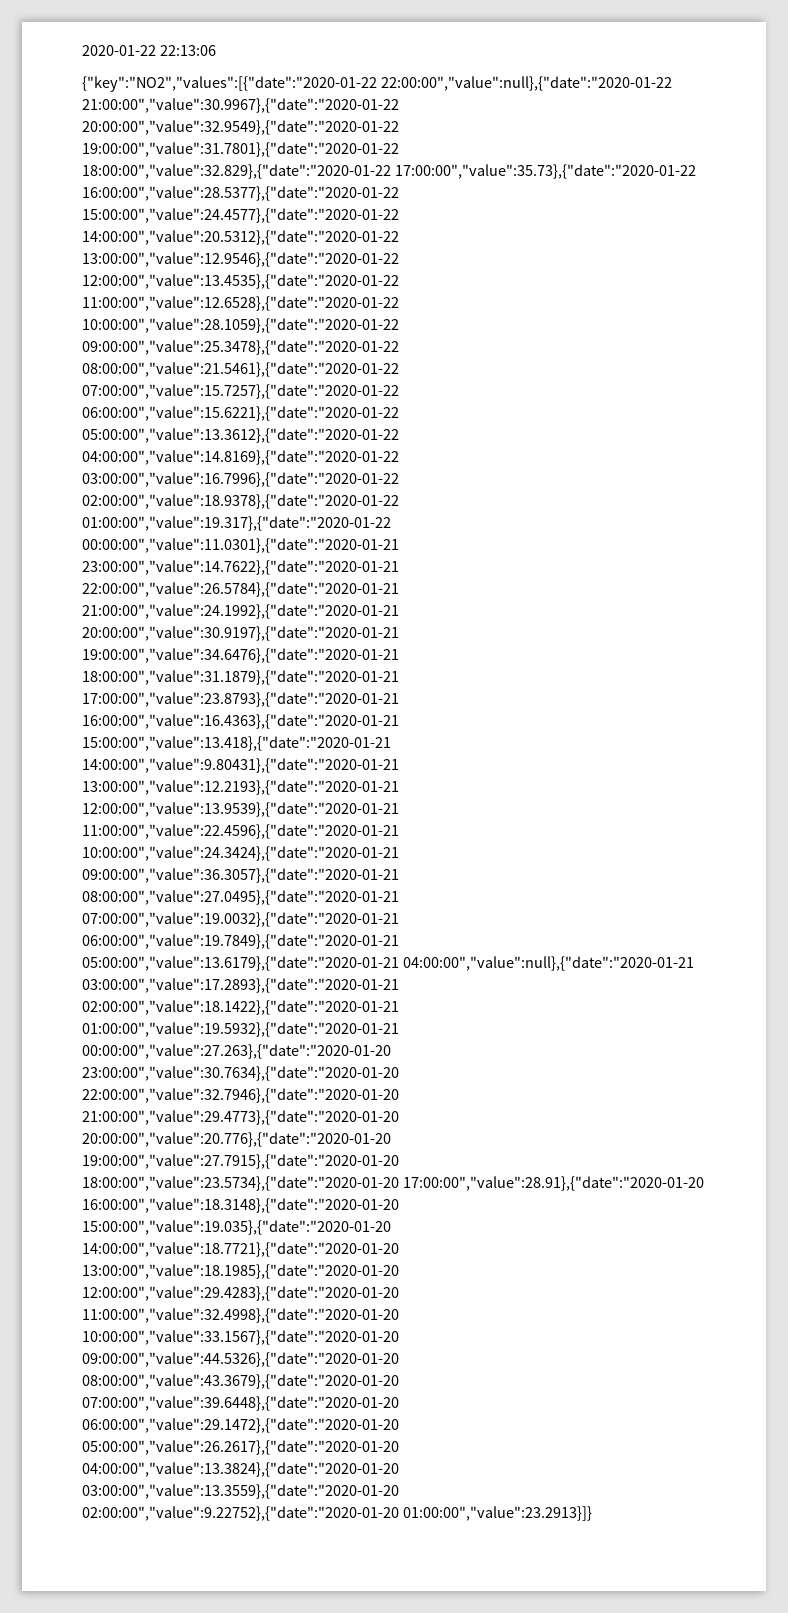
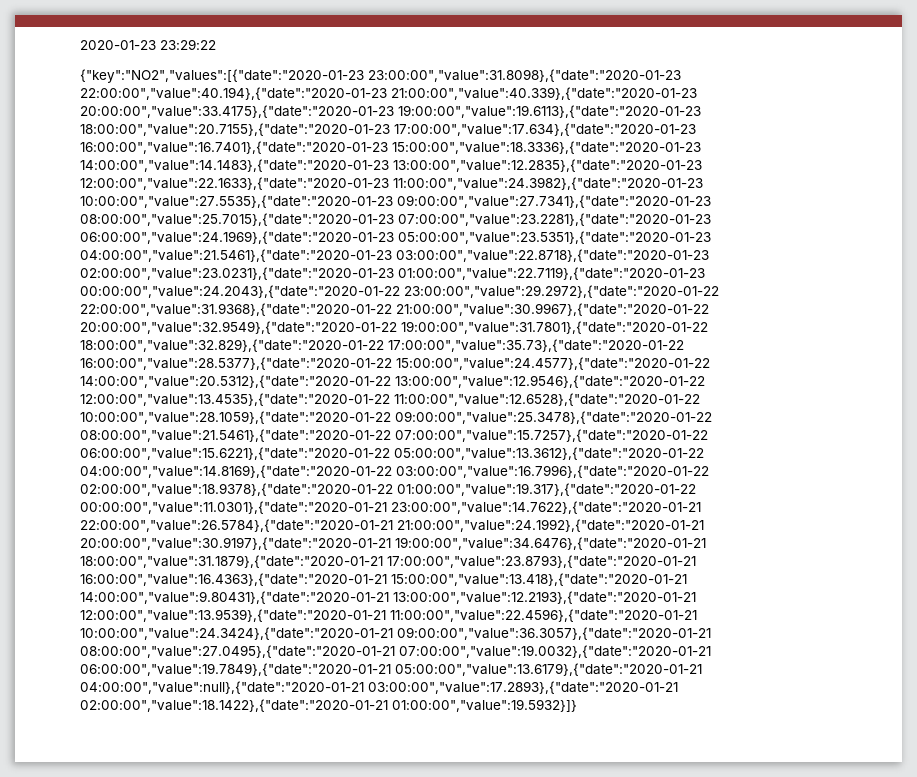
[82,45,216,56] [82,76,672,92] 2020-01-22 22:13:06 // {"key":"NO2","values":[{"date":"2020-01-22 22:00:00","value":null},{"date":"2020-01-22 -> [80,39,216,50] [80,69,681,83] [80,87,697,100] [80,105,701,118] [80,123,696,136] [80,141,701,154] [80,159,702,172] [80,177,703,190] [80,195,711,208] [80,213,711,226] [80,231,711,244] [80,249,709,262] [80,267,705,280] [80,285,719,298] [80,303,392,316] 2020-01-23 23:29:22 // {"key":"NO2","values":[{"date":"2020-01-23 23:00:00","value":31.8098},{"date":"2020-01-23 22:00:00","value":40.194},{"date":"2020-01-23 21:00:00","value":40.339},{"date":"2020-01-23 20:00:00","value":33.4175},{"date":"2020-01-23 19:00:00","value":19.6113},{"date":"2020-01-23 18:00:00","value":20.7155},{"date":"2020-01-23 17:00:00","value":17.634},{"date":"2020-01-23 16:00:00","value":16.7401},{"date":"2020-01-23 15:00:00","value":18.3336},{"date":"2020-01-23 14:00:00","value":14.1483},{"date":"2020-01-23 13:00:00","value":12.2835},{"date":"2020-01-23 12:00:00","value":22.1633},{"date":"2020-01-23 11:00:00","value":24.3982},{"date":"2020-01-23 10:00:00","value":27.5535},{"date":"2020-01-23 09:00:00","value":27.7341},{"date":"2020-01-23 08:00:00","value":25.7015},{"date":"2020-01-23 07:00:00","value":23.2281},{"date":"2020-01-23 06:00:00","value":24.1969},{"date":"2020-01-23 05:00:00","value":23.5351},{"date":"2020-01-23 04:00:00","value":21.5461},{"date":"2020-01-23 03:00:00","value":22.8718},{"date":"2020-01-23 02:00:00","value":23.0231},{"date":"2020-01-23 01:00:00","value":22.7119},{"date":"2020-01-23 00:00:00","value":24.2043},{"date":"2020-01-22 23:00:00","value":29.2972},{"date":"2020-01-22 22:00:00","value":31.9368},{"date":"2020-01-22
[82,1022,399,1037] [82,1044,391,1059] [82,1066,399,1081] [82,1088,399,1103] [82,1110,399,1125] [82,1132,391,1147] [82,1154,399,1169] [82,1176,704,1191] [82,1198,399,1213] [82,1220,391,1235] [82,1242,399,1257] [82,1264,399,1279] [82,1286,399,1301] [82,1308,399,1323] [82,1330,399,1345] [82,1352,399,1367] [82,1374,399,1389] [82,1396,399,1411] [82,1418,399,1433] [82,1440,399,1455] [82,1462,399,1477] [82,1484,399,1499] [82,1506,592,1521] 01:00:00","value":19.5932},{"date":"2020-01-21 00:00:00","value":27.263},{"date":"2020-01-20 23:00:00","value":30.7634},{"date":"2020-01-20 22:00:00","value":32.7946},{"date":"2020-01-20 21:00:00","value":29.4773},{"date":"2020-01-20 20:00:00","value":20.776},{"date":"2020-01-20 19:00:00","value":27.7915},{"date":"2020-01-20 18:00:00","value":23.5734},{"date":"2020-01-20 17:00:00","value":28.91},{"date":"2020-01-20 16:00:00","value":18.3148},{"date":"2020-01-20 15:00:00","value":19.035},{"date":"2020-01-20 14:00:00","value":18.7721},{"date":"2020-01-20 13:00:00","value":18.1985},{"date":"2020-01-20 12:00:00","value":29.4283},{"date":"2020-01-20 11:00:00","value":32.4998},{"date":"2020-01-20 10:00:00","value":33.1567},{"date":"2020-01-20 09:00:00","value":44.5326},{"date":"2020-01-20 08:00:00","value":43.3679},{"date":"2020-01-20 07:00:00","value":39.6448},{"date":"2020-01-20 06:00:00","value":29.1472},{"date":"2020-01-20 05:00:00","value":26.2617},{"date":"2020-01-20 04:00:00","value":13.3824},{"date":"2020-01-20 03:00:00","value":13.3559},{"date":"2020-01-20 02:00:00","value":9.22752},{"date":"2020-01-20 01:00:00","value":23.2913}]} -> [392,699,577,712] 01:00:00","value":19.5932}]}

